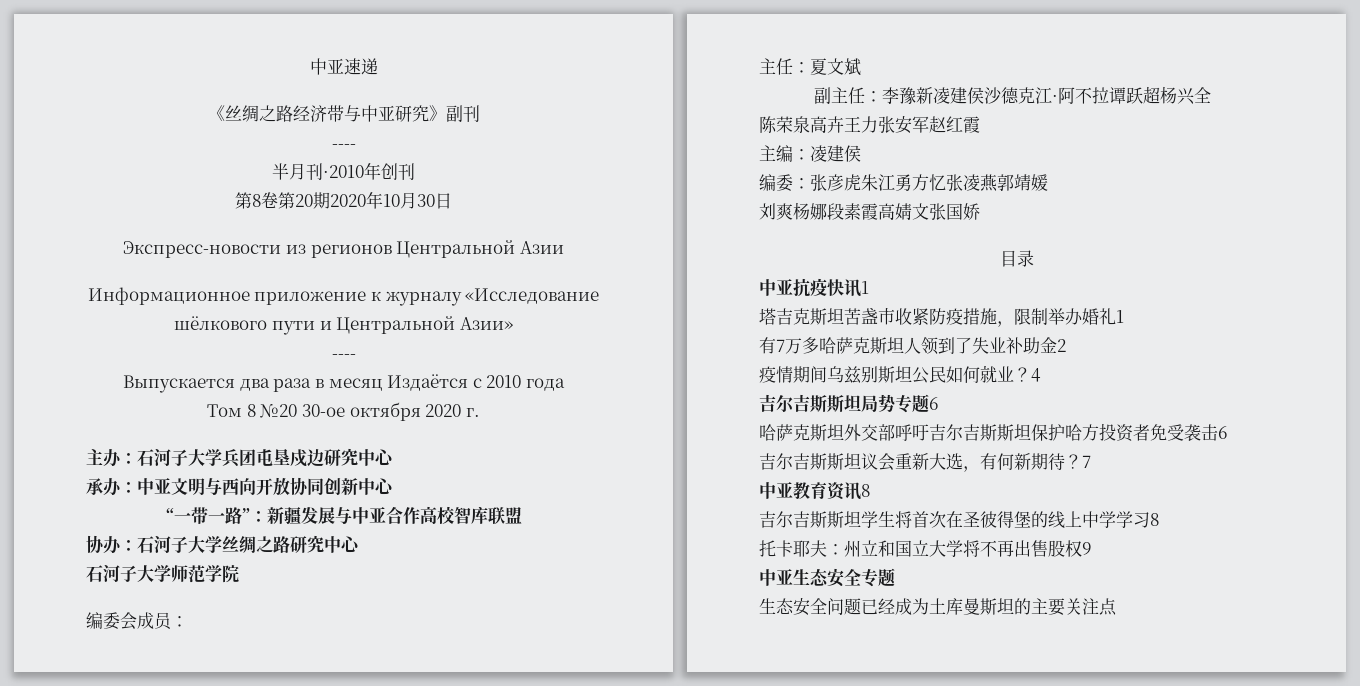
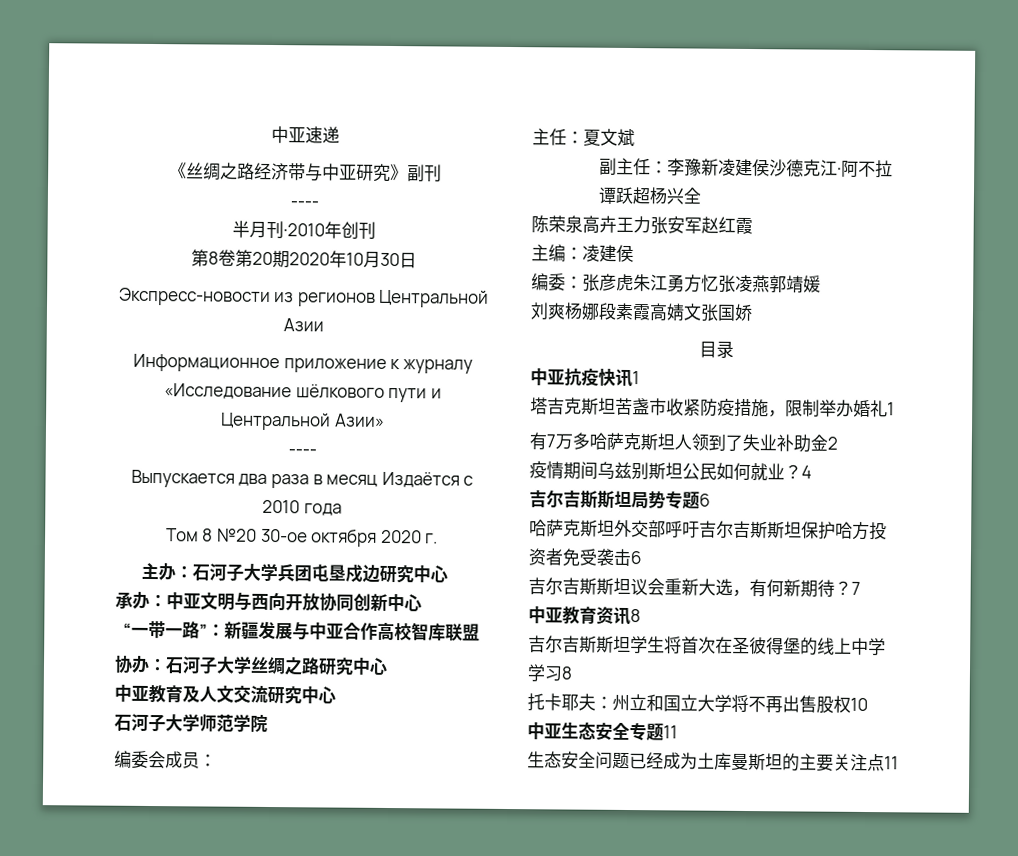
(361, 544) none -> [114,684,336,705] // 中亚教育及人文交流研究中心
[1082,542,1092,555] 9 -> [850,697,868,712] 10
(895, 577) none -> [663,725,678,739] 11
(1117, 607) none -> [884,756,899,770] 11

